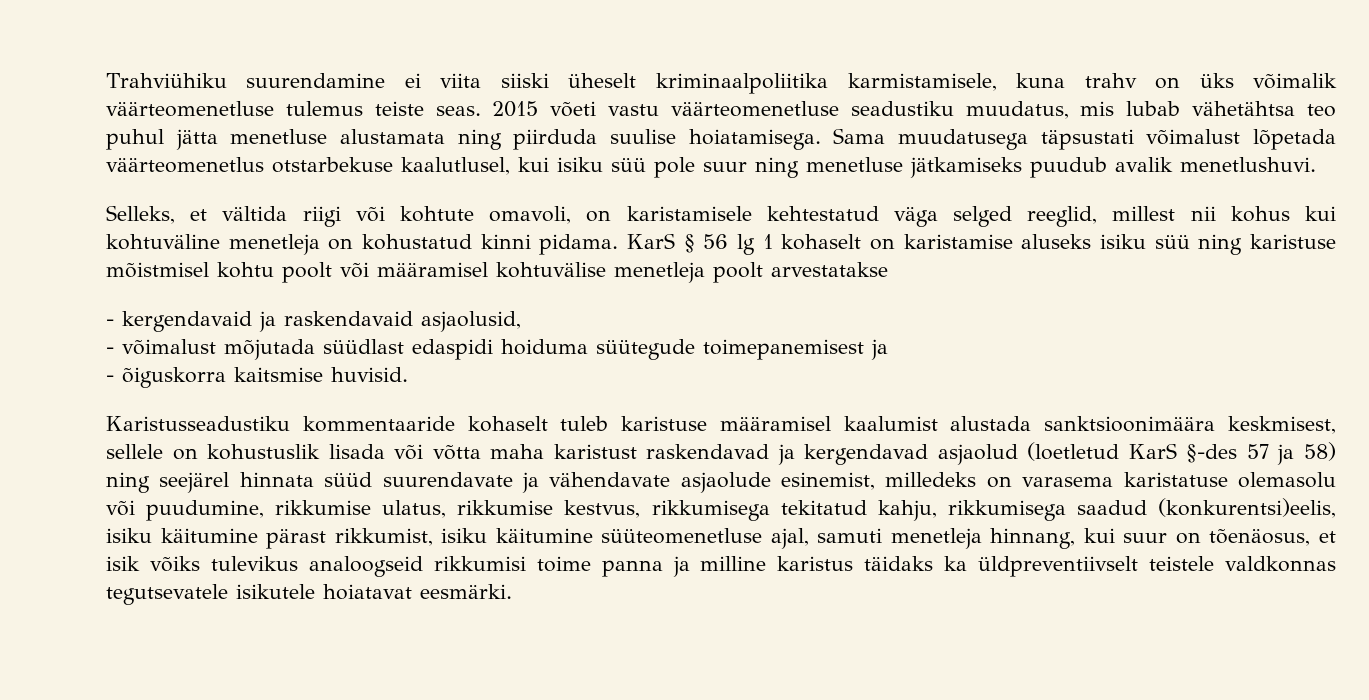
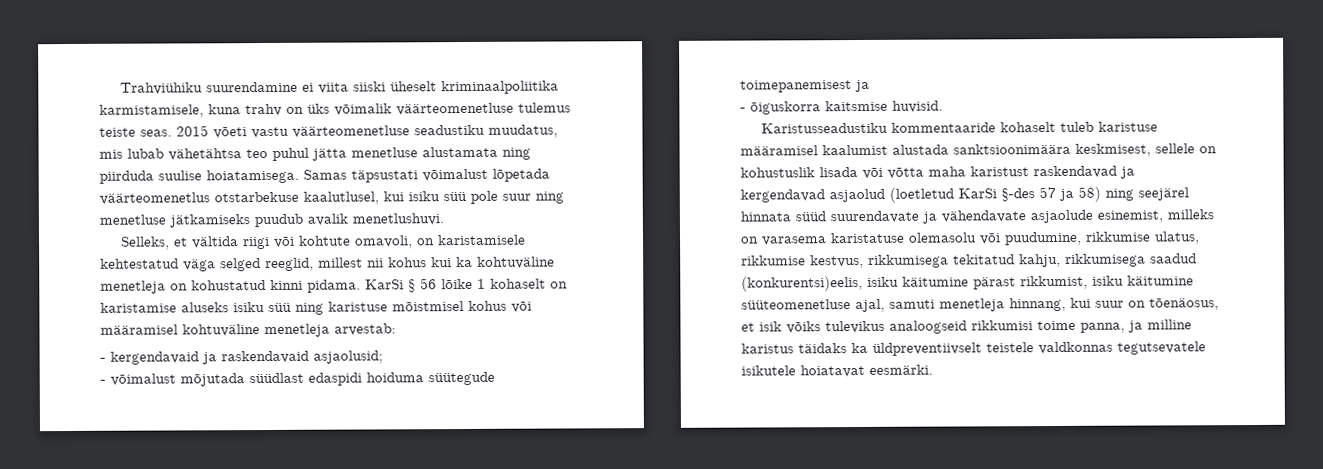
[833,128,1028,150] Sama muudatusega -> [303,169,347,180] Samas
(1336, 213) none -> [456,256,473,268] ka
[627,233,675,249] KarS -> [365,279,404,290] KarSi
[736,234,755,255] lg -> [441,278,473,290] lõike
[217,262,888,283] kohtu poolt või määramisel kohtuvälise menetleja poolt arvestatakse -> [468,300,532,313] [100,323,396,338] kohus või määramisel kohtuväline menetleja arvestab:
[421,311,521,332] asjaolusid, -> [313,350,383,364] asjaolusid;
[1128,443,1177,459] KarS -> [958,188,997,199] KarSi
[885,472,977,487] milledeks -> [1167,209,1214,220] milleks
[601,560,663,577] panna -> [1080,322,1125,333] panna,

